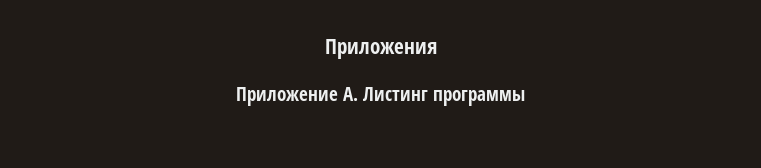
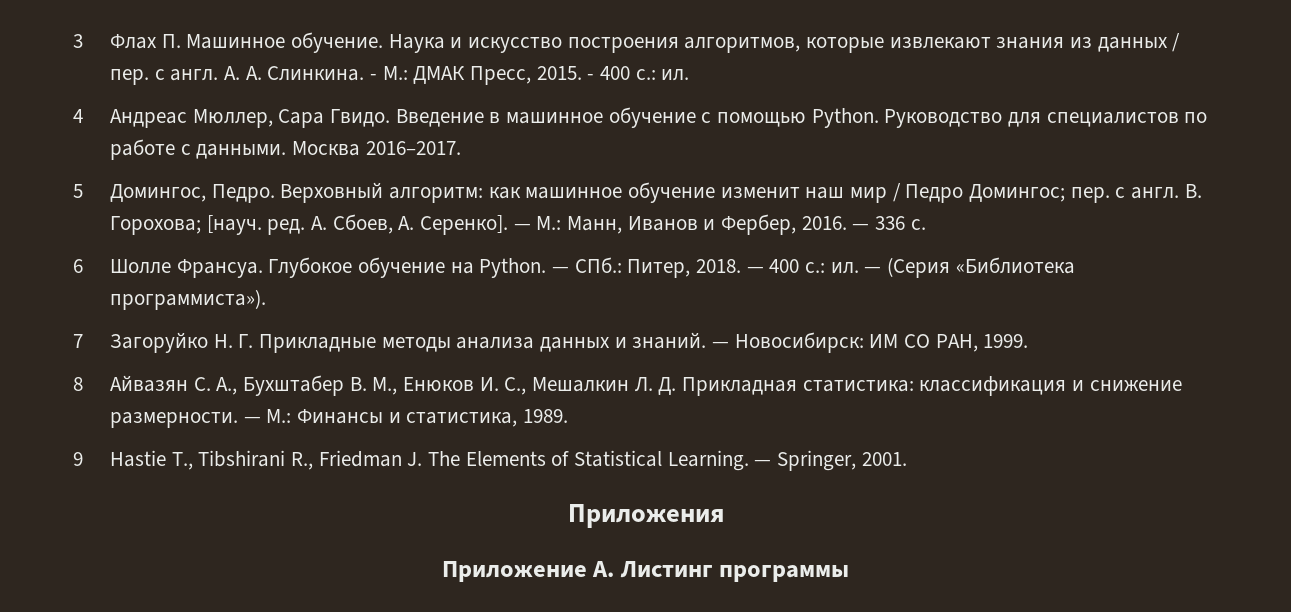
(324, 49) none -> [73,32,1181,53] [110,66,690,85] [73,107,1208,128] [110,139,461,160] [73,182,1202,203] [110,214,926,235] [73,257,1075,278] [110,289,267,310] [73,332,1029,353] [73,375,1182,396] [110,409,569,428] [73,450,907,471] 3 Флах П. Машинное обучение. Наука и искусство построения алгоритмов, которые извлекают знания из данных / пер. с англ. А. А. Слинкина. - М.: ДМАК Пресс, 2015. - 400 с.: ил. // 4 Андреас Мюллер, Сара Гвидо. Введение в машинное обучение с помощью Python. Руководство для специалистов по работе с данными. Москва 2016–2017. // 5 Домингос, Педро. Верховный алгоритм: как машинное обучение изменит наш мир / Педро Домингос; пер. с англ. В. Горохова; [науч. ред. А. Сбоев, А. Серенко]. — М.: Манн, Иванов и Фербер, 2016. — 336 с. // 6 Шолле Франсуа. Глубокое обучение на Python. — СПб.: Питер, 2018. — 400 с.: ил. — (Серия «Библиотека программиста»). // 7 Загоруйко Н. Г. Прикладные методы анализа данных и знаний. — Новосибирск: ИМ СО РАН, 1999. // 8 Айвазян С. А., Бухштабер В. М., Енюков И. С., Мешалкин Л. Д. Прикладная статистика: классификация и снижение размерности. — М.: Финансы и статистика, 1989. // 9 Hastie T., Tibshirani R., Friedman J. The Elements of Statistical Learning. — Springer, 2001. //

